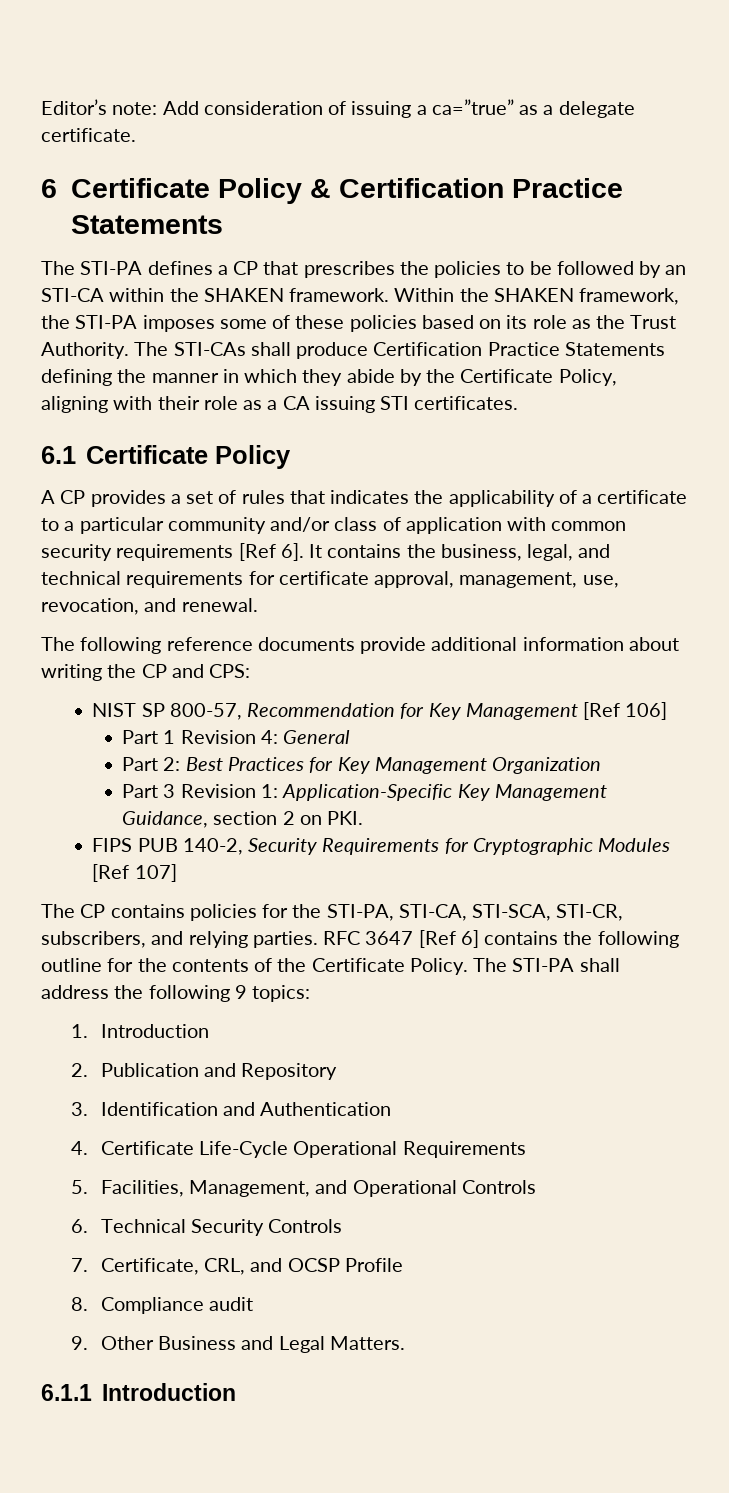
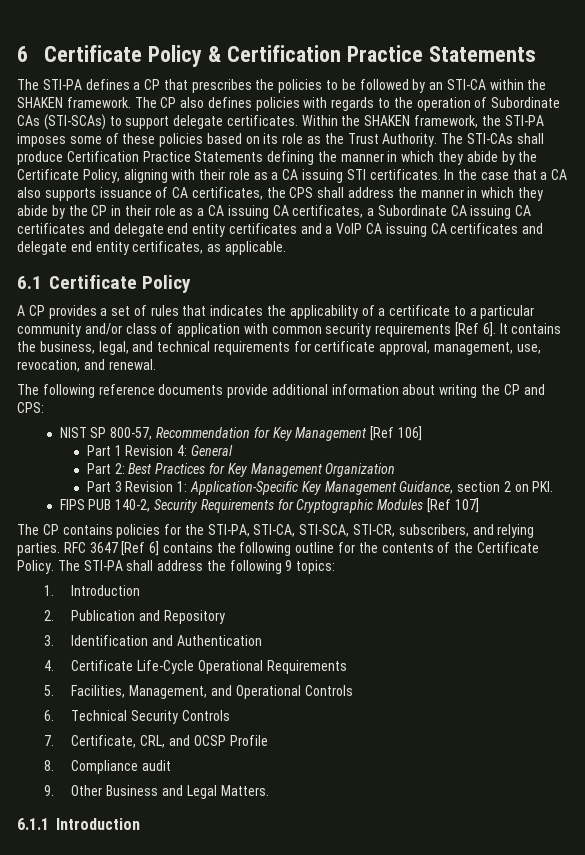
[41,99,635,118] [41,128,136,142] Editor’s note: Add consideration of issuing a ca=”true” as a delegate certificate. // -> (17, 54) none
(390, 295) none -> [134,97,561,111] [17,114,298,130] The CP also defines policies with regards to the operation of Subordinate CAs (STI-SCAs) to support delegate certificates.
(519, 403) none -> [444,169,568,180] [17,187,543,201] [17,205,532,219] [17,223,544,237] [17,241,286,255] In the case that a CA also supports issuance of CA certificates, the CPS shall address the manner in which they abide by the CP in their role as a CA issuing CA certificates, a Subordinate CA issuing CA certificates and delegate end entity certificates and a VoIP CA issuing CA certificates and delegate end entity certificates, as applicable.

